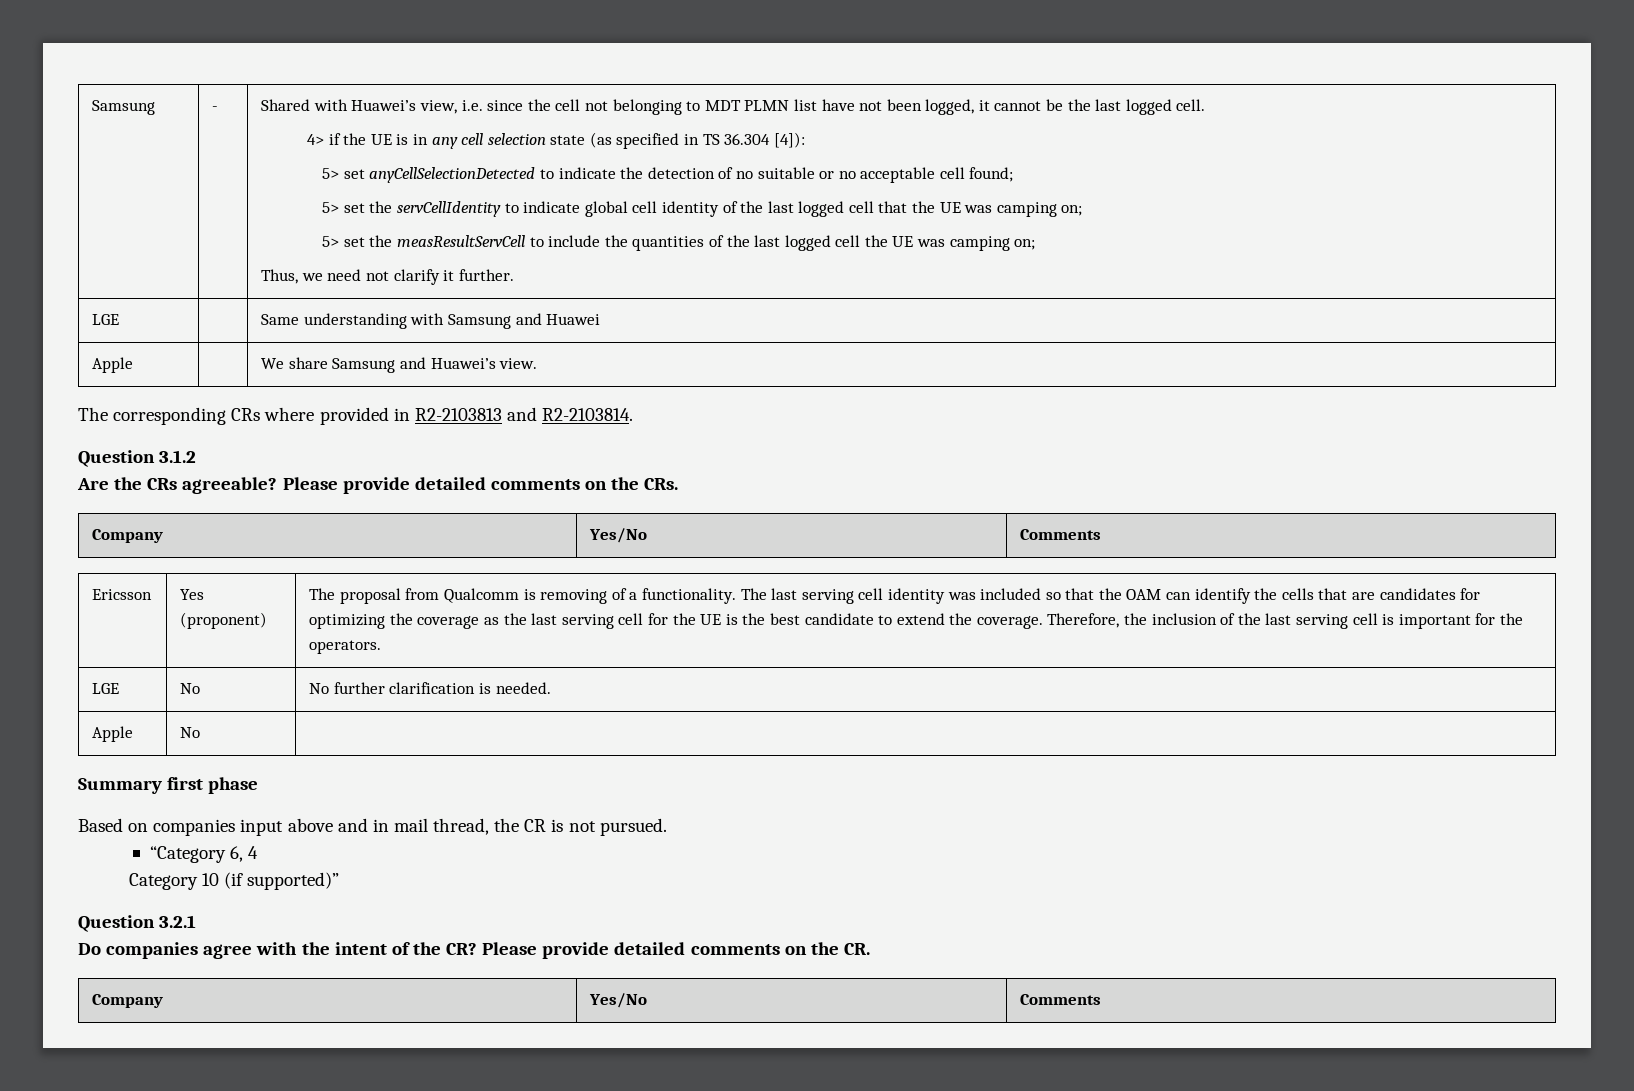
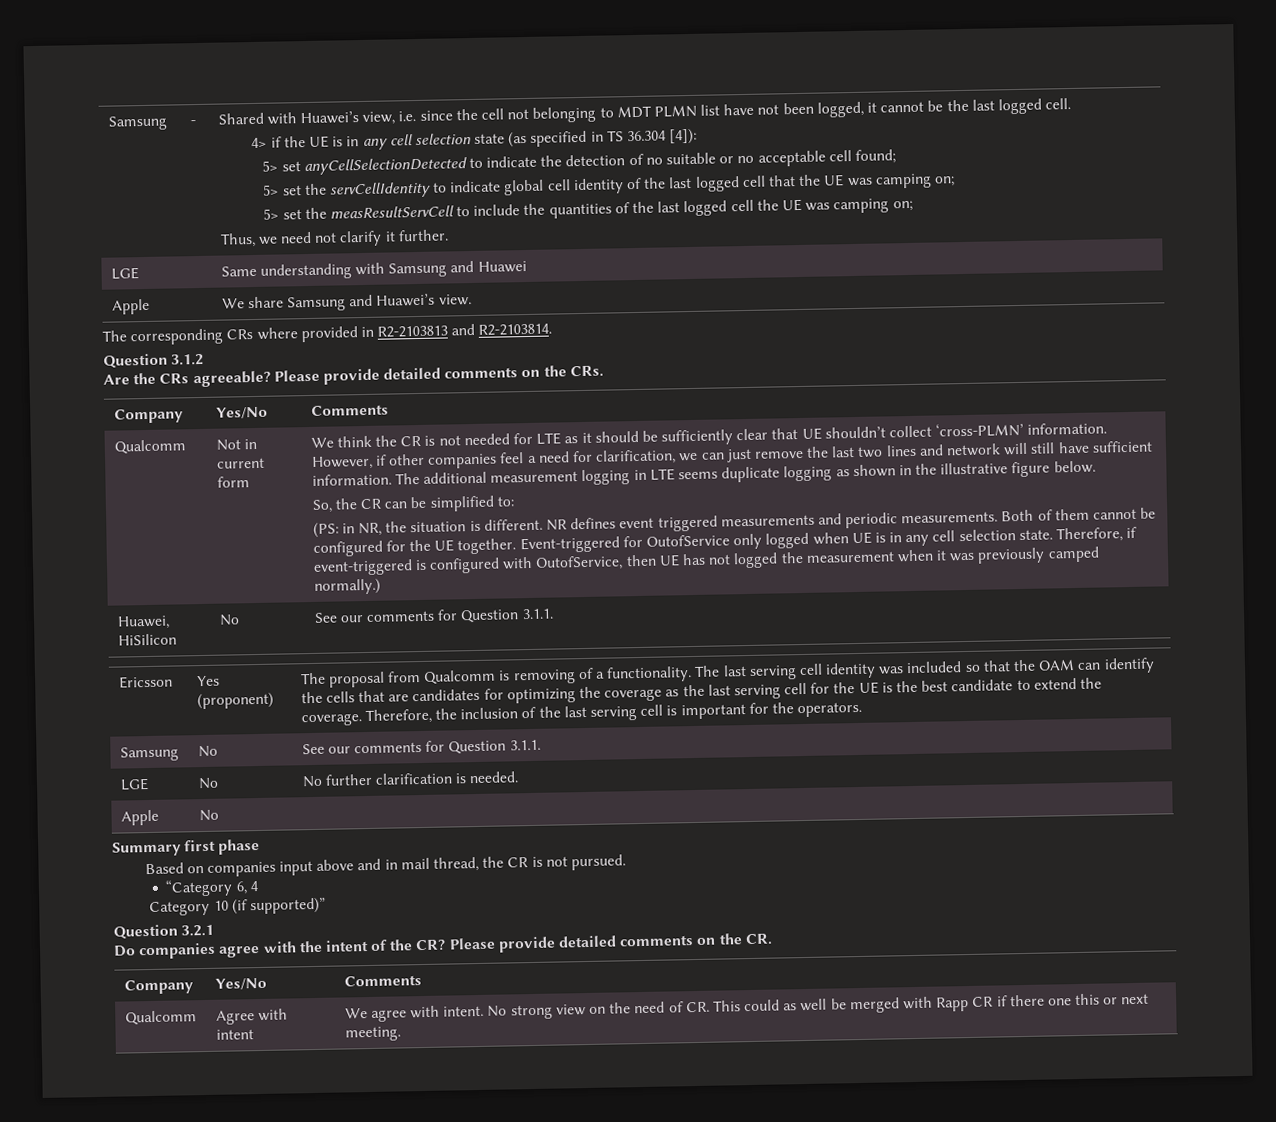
(1102, 534) none -> [113,439,186,455] [215,438,257,451] [216,457,265,469] [216,476,250,488] [310,421,1108,448] [311,440,1153,470] [311,460,1096,486] [311,495,514,513] [312,507,1157,538] [312,526,1138,557] [312,546,1100,576] [313,578,381,595] [116,615,170,630] [117,633,177,646] [218,614,240,626] [313,608,554,624] // Qualcomm | Not in current form | We think the CR is not needed for LTE as it should be sufficiently clear that UE shouldn’t collect ‘cross-PLMN’ information. However, if other companies feel a need for clarification, we can just remove the last two lines and network will still have sufficient information. The additional measurement logging in LTE seems duplicate logging as shown in the illustrative figure below. // So, the CR can be simplified to: // (PS: in NR, the situation is different. NR defines event triggered measurements and periodic measurements. Both of them cannot be configured for the UE together. Event-triggered for OutofService only logged when UE is in any cell selection state. Therefore, if event-triggered is configured with OutofService, then UE has not logged the measurement when it was previously camped normally.) // Huawei, HiSilicon | No | See our comments for Question 3.1.1.
(382, 647) none -> [119,746,179,762] [197,745,218,758] [301,739,541,755] // Samsung | No | See our comments for Question 3.1.1.
(1102, 999) none -> [124,1010,197,1026] [215,1008,288,1025] [215,1029,254,1040] [344,993,1150,1022] [344,1026,401,1042] // Qualcomm | Agree with intent | We agree with intent. No strong view on the need of CR. This could as well be merged with Rapp CR if there one this or next meeting.

